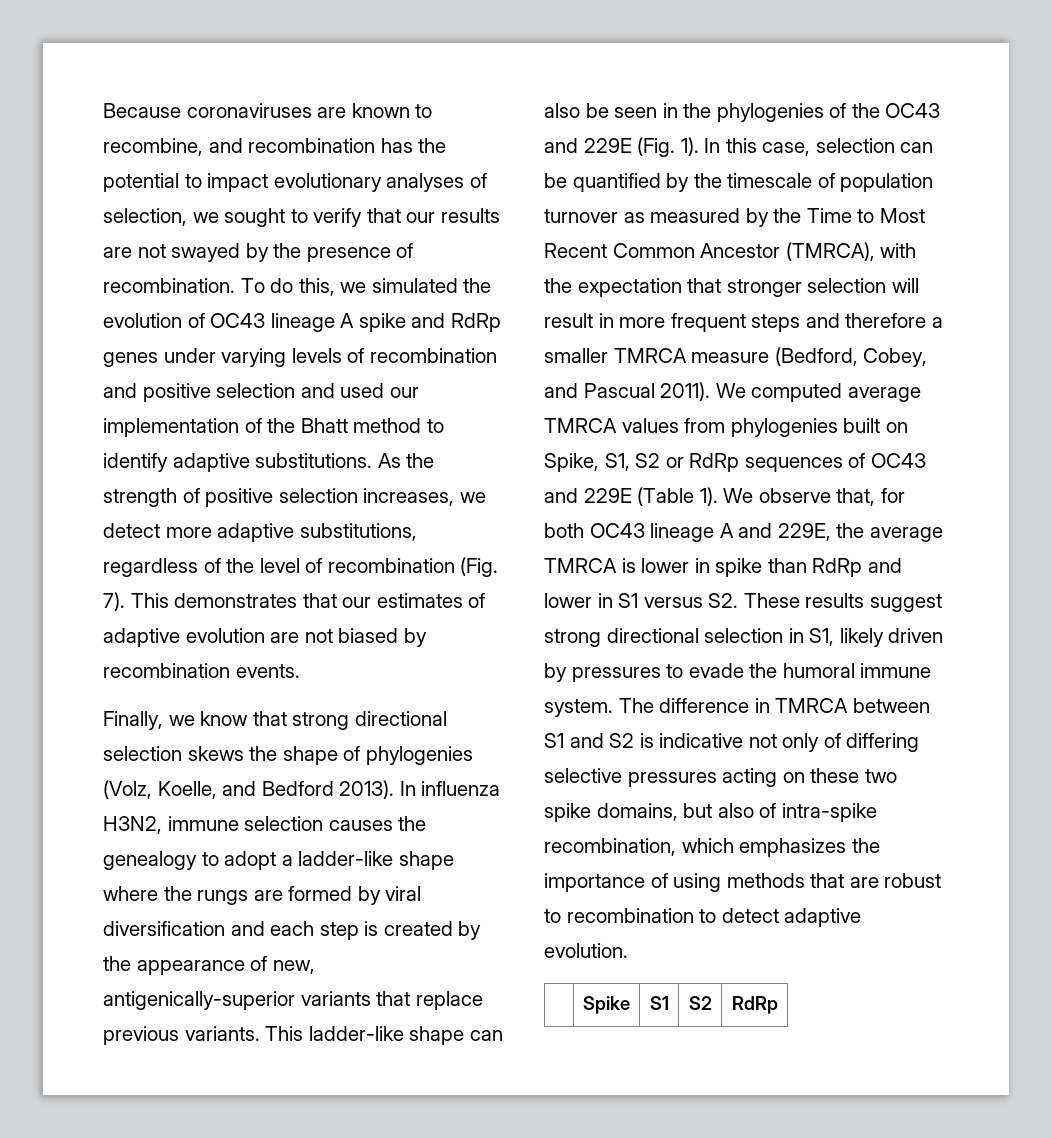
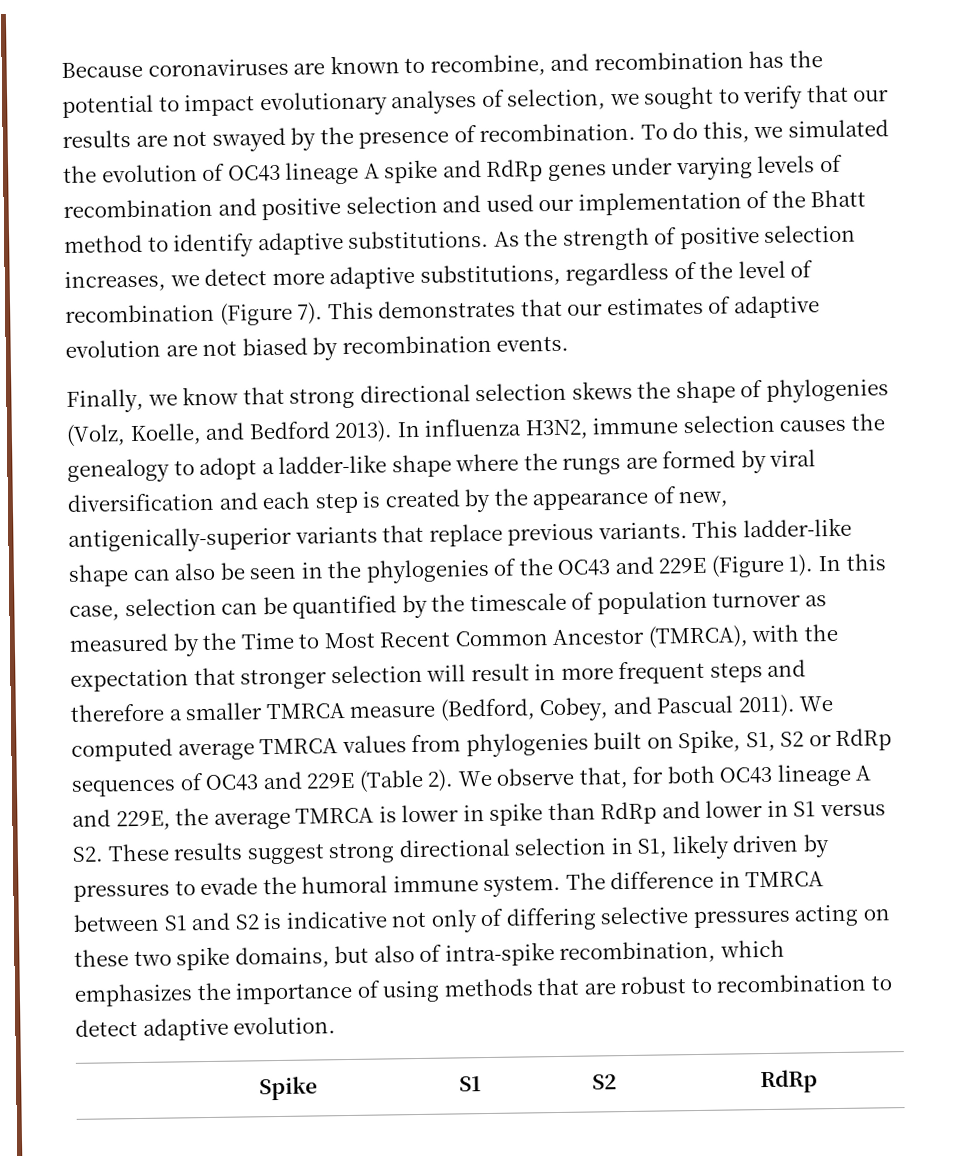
[460,557,499,577] (Fig. -> [219,302,293,326] (Figure
[637,137,676,157] (Fig. -> [710,554,785,578] (Figure
[699,487,718,506] 1). -> [427,769,455,792] 2).

